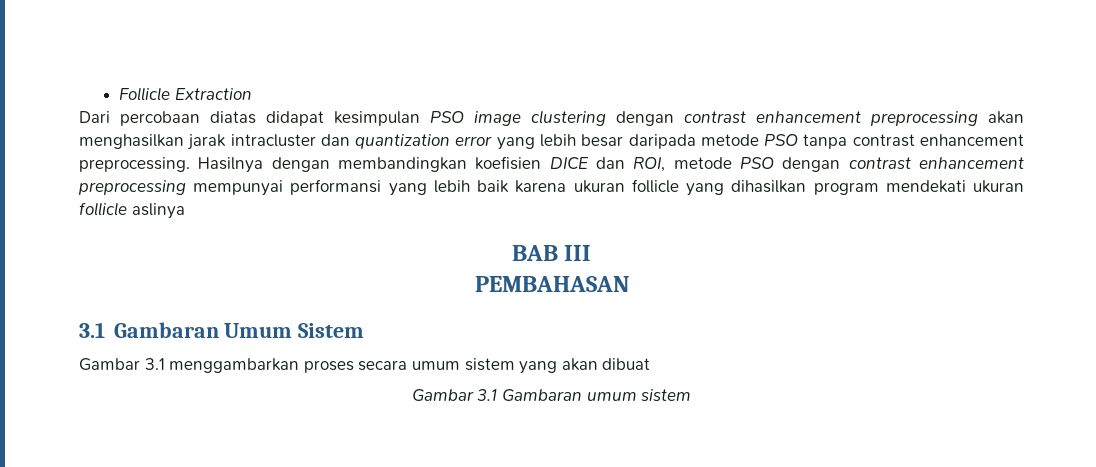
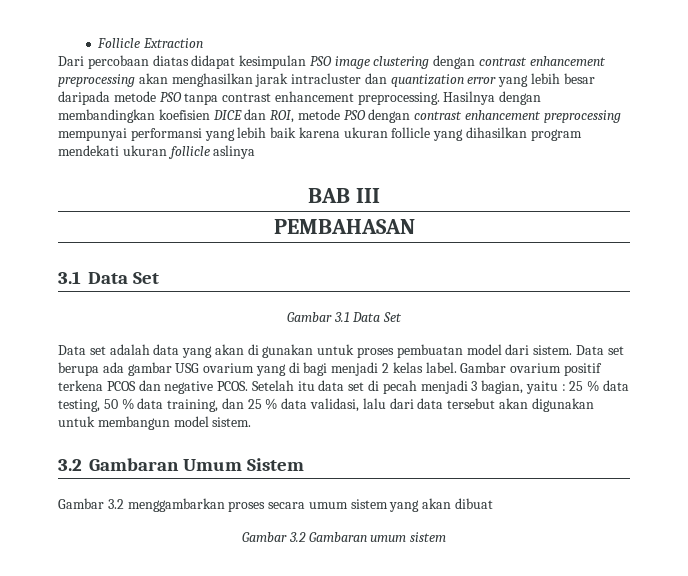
(105, 330) none -> [88,272,160,284] [286,312,403,322] [58,344,624,358] [58,362,602,376] [58,380,630,394] [58,398,594,412] [58,416,252,430] [58,459,82,471] Data Set // Gambar 3.1 Data Set // Data set adalah data yang akan di gunakan untuk proses pembuatan model dari sistem. Data set berupa ada gambar USG ovarium yang di bagi menjadi 2 kelas label. Gambar ovarium positif terkena PCOS dan negative PCOS. Setelah itu data set di pecah menjadi 3 bagian, yaitu : 25 % data testing, 50 % data training, dan 25 % data validasi, lalu dari data tersebut akan digunakan untuk membangun model sistem. // 3.2
[144,358,165,370] 3.1 -> [107,499,124,509] 3.2
[477,389,498,401] 3.1 -> [288,532,306,542] 3.2

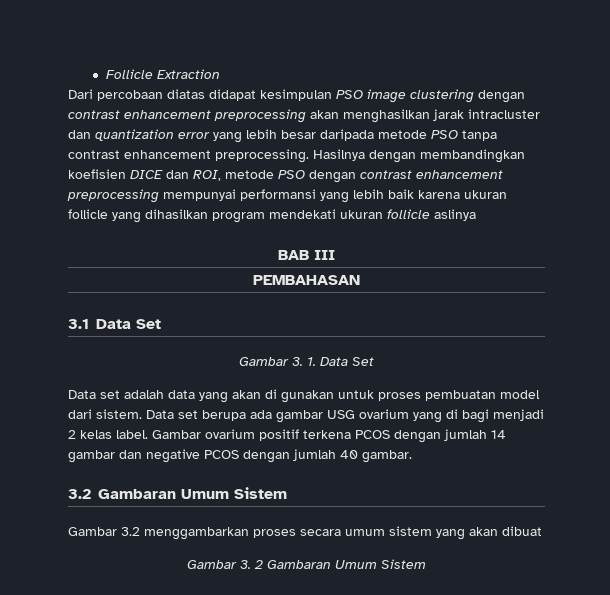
[333,312,350,322] 3.1 -> [292,357,316,366] 3. 1.
[138,380,630,394] [58,398,594,412] [58,416,252,430] dan negative PCOS. Setelah itu data set di pecah menjadi 3 bagian, yaitu : 25 % data testing, 50 % data training, dan 25 % data validasi, lalu dari data tersebut akan digunakan untuk membangun model sistem. -> [394,429,506,443] [68,449,412,463] dengan jumlah 14 gambar dan negative PCOS dengan jumlah 40 gambar.
[288,532,447,542] 3.2 Gambaran umum sistem -> [240,559,426,569] 3. 2 Gambaran Umum Sistem

